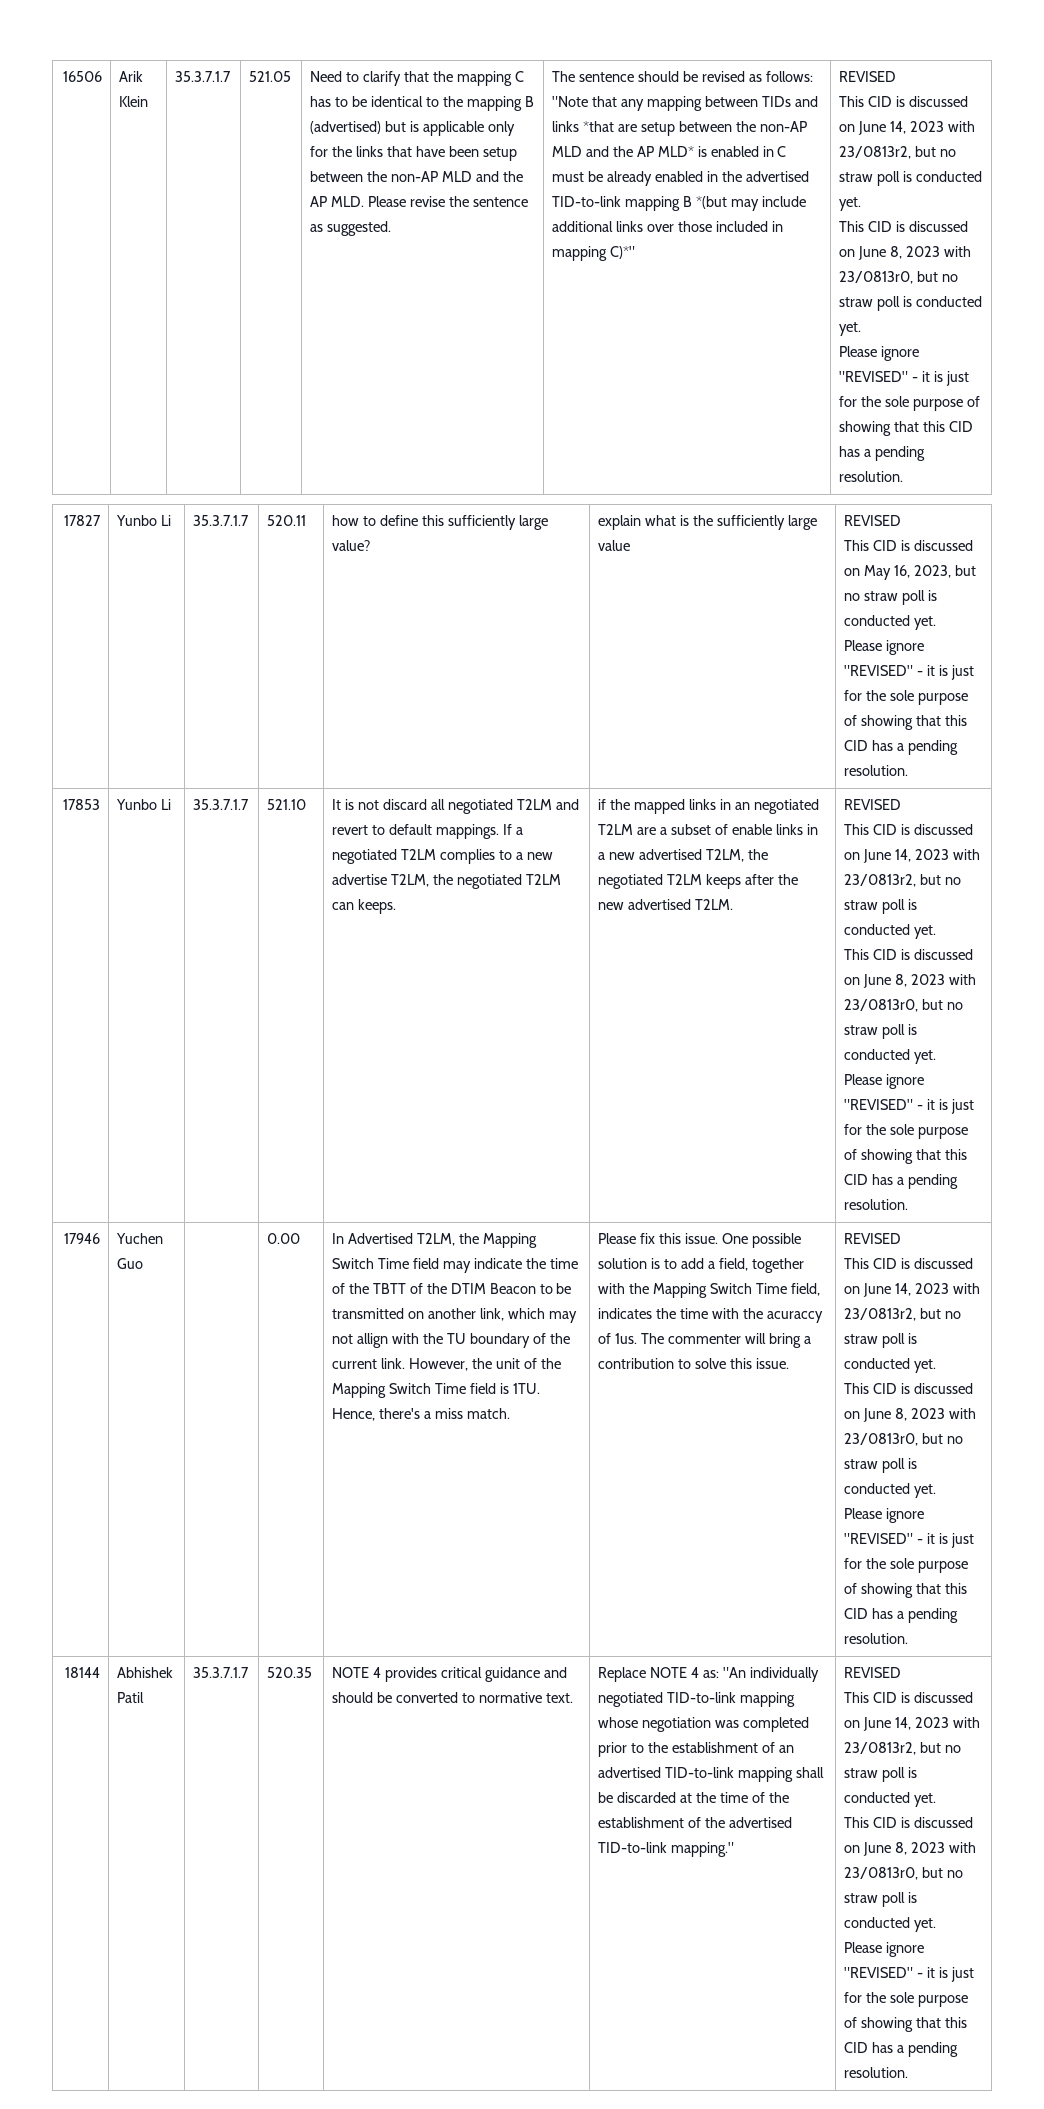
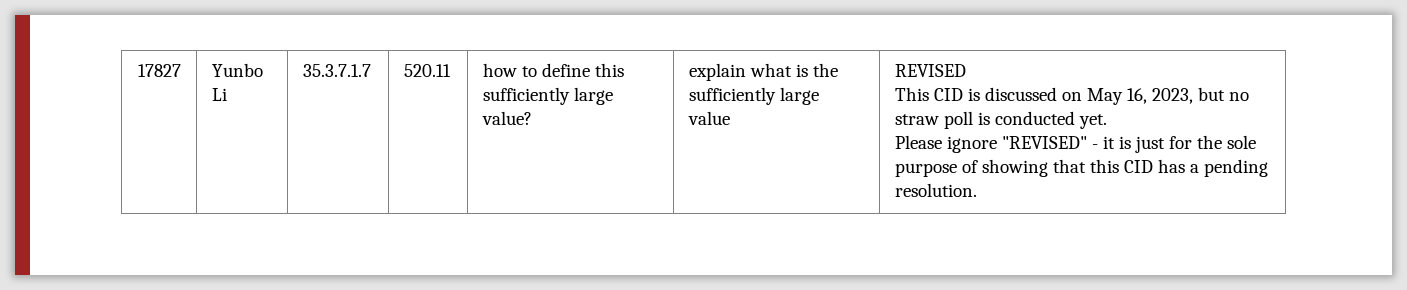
[62,71,102,82] [119,71,144,82] [119,96,149,107] [175,71,232,82] [249,71,292,82] [310,71,524,86] [310,96,534,111] [310,121,515,136] [310,146,517,161] [310,171,523,182] [310,196,528,207] [310,221,392,236] [552,71,813,82] [552,96,818,111] [552,121,807,136] [552,146,787,157] [552,171,809,186] [552,196,806,211] [552,221,783,232] [552,246,636,261] [839,71,897,82] [839,96,968,107] [839,121,975,135] [839,146,956,159] [839,171,982,186] [839,197,862,211] [839,221,968,232] [839,246,971,260] [839,271,958,284] [839,296,982,311] [839,322,862,336] [839,346,920,361] [839,371,969,386] [839,396,980,411] [839,421,973,436] [839,446,925,461] [839,471,904,482] 16506 | Arik Klein | 35.3.7.1.7 | 521.05 | Need to clarify that the mapping C has to be identical to the mapping B (advertised) but is applicable only for the links that have been setup between the non-AP MLD and the AP MLD. Please revise the sentence as suggested. | The sentence should be revised as follows: "Note that any mapping between TIDs and links *that are setup between the non-AP MLD and the AP MLD* is enabled in C must be already enabled in the advertised TID-to-link mapping B *(but may include additional links over those included in mapping C)*" | REVISED // This CID is discussed on June 14, 2023 with 23/0813r2, but no straw poll is conducted yet. // This CID is discussed on June 8, 2023 with 23/0813r0, but no straw poll is conducted yet. // Please ignore "REVISED" - it is just for the sole purpose of showing that this CID has a pending resolution. // -> (138, 70) none
[62,799,100,810] [116,799,172,810] [193,799,250,810] [267,799,307,810] [332,799,579,814] [332,824,523,839] [332,849,553,864] [332,874,561,889] [332,899,397,914] [598,799,819,814] [598,824,818,835] [598,849,768,862] [598,874,798,889] [598,899,733,910] [844,799,902,810] [844,824,973,835] [844,849,980,863] [844,874,961,887] [844,899,917,914] [844,924,937,939] [844,949,973,960] [844,974,976,988] [844,999,963,1012] [844,1024,917,1039] [844,1049,937,1064] [844,1074,925,1089] [844,1099,974,1114] [844,1124,968,1139] [844,1149,967,1164] [844,1174,958,1189] [844,1199,909,1210] [63,1233,100,1244] [116,1233,164,1244] [117,1258,144,1269] [267,1233,301,1244] [332,1233,537,1248] [332,1258,578,1273] [332,1283,572,1294] [332,1308,577,1323] [332,1333,570,1348] [332,1358,561,1371] [332,1383,540,1398] [332,1408,510,1421] [598,1233,801,1248] [598,1258,804,1273] [598,1283,820,1298] [598,1308,823,1323] [598,1333,811,1348] [598,1358,789,1369] [844,1233,902,1244] [844,1258,973,1269] [844,1283,980,1297] [844,1308,961,1321] [844,1333,917,1348] [844,1358,937,1373] [844,1383,973,1394] [844,1408,976,1422] [844,1433,963,1446] [844,1458,917,1473] [844,1483,937,1498] [844,1508,925,1523] [844,1533,974,1548] [844,1558,968,1573] [844,1583,967,1598] [844,1608,958,1623] [844,1633,909,1644] [64,1667,100,1678] [117,1667,174,1678] [117,1692,145,1703] [193,1667,250,1678] [267,1667,313,1678] [332,1667,567,1682] [332,1692,573,1703] [598,1667,819,1682] [598,1692,795,1707] [598,1717,809,1732] [598,1742,794,1757] [598,1767,824,1782] [598,1792,789,1803] [598,1817,792,1828] [598,1842,735,1857] [844,1667,902,1678] [844,1692,973,1703] [844,1717,980,1731] [844,1742,961,1755] [844,1767,917,1782] [844,1792,937,1807] [844,1817,973,1828] [844,1842,976,1856] [844,1867,963,1880] [844,1892,917,1907] [844,1917,937,1932] [844,1942,925,1957] [844,1967,974,1982] [844,1992,968,2007] [844,2017,967,2032] [844,2042,958,2057] [844,2067,909,2078] // 17853 | Yunbo Li | 35.3.7.1.7 | 521.10 | It is not discard all negotiated T2LM and revert to default mappings. If a negotiated T2LM complies to a new advertise T2LM, the negotiated T2LM can keeps. | if the mapped links in an negotiated T2LM are a subset of enable links in a new advertised T2LM, the negotiated T2LM keeps after the new advertised T2LM. | REVISED // This CID is discussed on June 14, 2023 with 23/0813r2, but no straw poll is conducted yet. // This CID is discussed on June 8, 2023 with 23/0813r0, but no straw poll is conducted yet. // Please ignore "REVISED" - it is just for the sole purpose of showing that this CID has a pending resolution. // 17946 | Yuchen Guo | | 0.00 | In Advertised T2LM, the Mapping Switch Time field may indicate the time of the TBTT of the DTIM Beacon to be transmitted on another link, which may not allign with the TU boundary of the current link. However, the unit of the Mapping Switch Time field is 1TU. Hence, there's a miss match. | Please fix this issue. One possible solution is to add a field, together with the Mapping Switch Time field, indicates the time with the acuraccy of 1us. The commenter will bring a contribution to solve this issue. | REVISED // This CID is discussed on June 14, 2023 with 23/0813r2, but no straw poll is conducted yet. // This CID is discussed on June 8, 2023 with 23/0813r0, but no straw poll is conducted yet. // Please ignore "REVISED" - it is just for the sole purpose of showing that this CID has a pending resolution. // 18144 | Abhishek Patil | 35.3.7.1.7 | 520.35 | NOTE 4 provides critical guidance and should be converted to normative text. | Replace NOTE 4 as: "An individually negotiated TID-to-link mapping whose negotiation was completed prior to the establishment of an advertised TID-to-link mapping shall be discarded at the time of the establishment of the advertised TID-to-link mapping." | REVISED // This CID is discussed on June 14, 2023 with 23/0813r2, but no straw poll is conducted yet. // This CID is discussed on June 8, 2023 with 23/0813r0, but no straw poll is conducted yet. // Please ignore "REVISED" - it is just for the sole purpose of showing that this CID has a pending resolution. -> (977, 190) none

